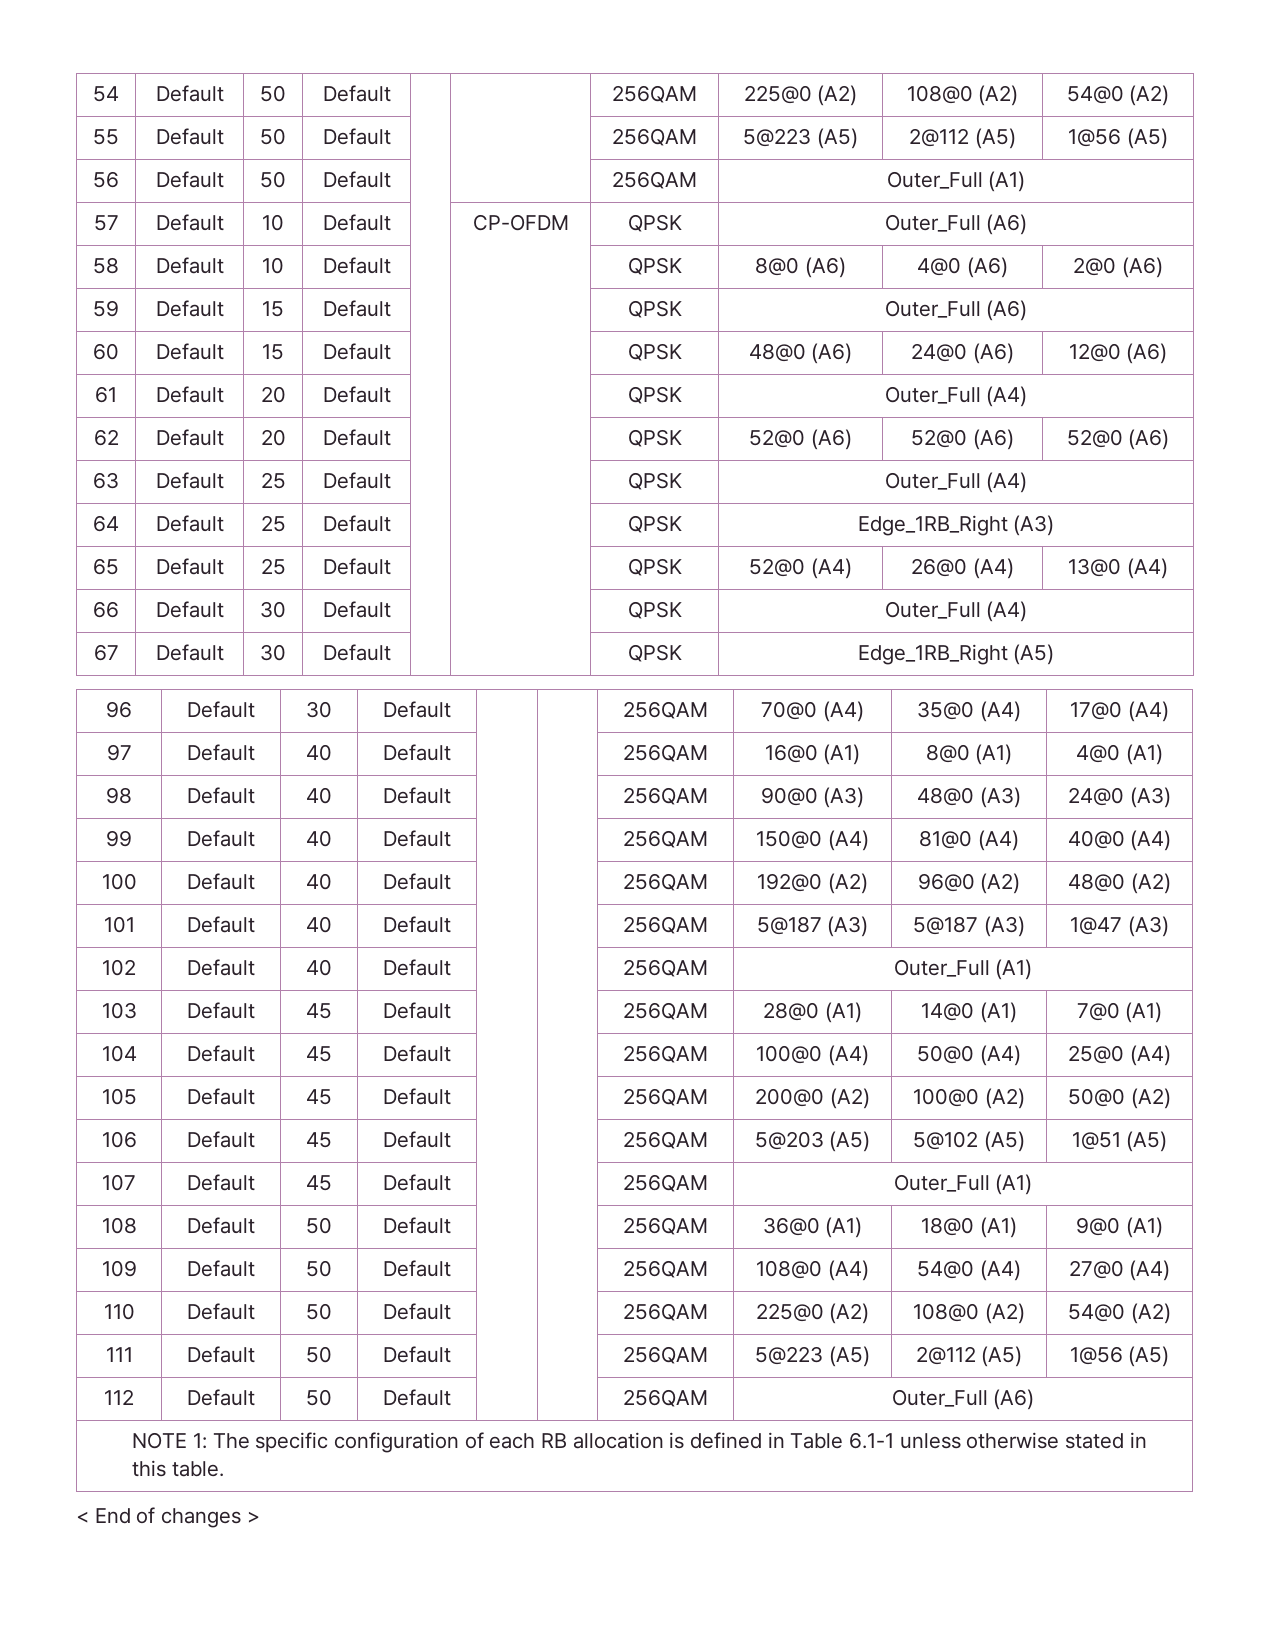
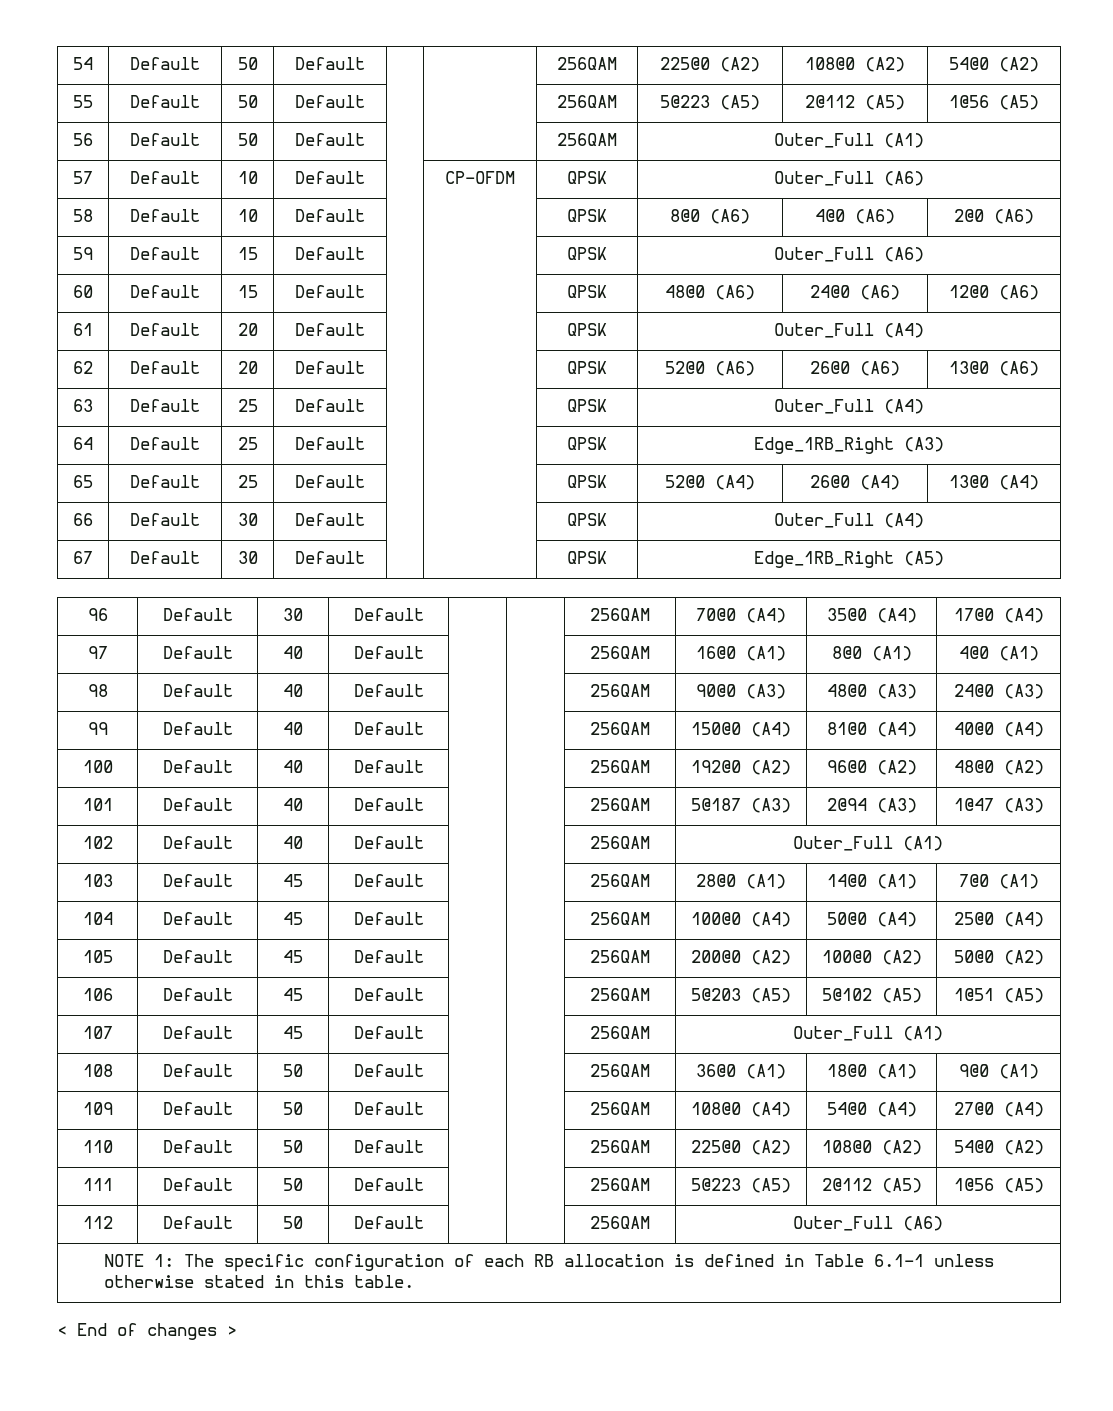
[911,429,1014,450] [1066,429,1123,448] 52@0 (A6) | 52@0 -> [810,361,900,376] [949,361,989,374] 26@0 (A6) | 13@0
[913,916,979,935] 5@187 -> [826,798,867,811] 2@94

